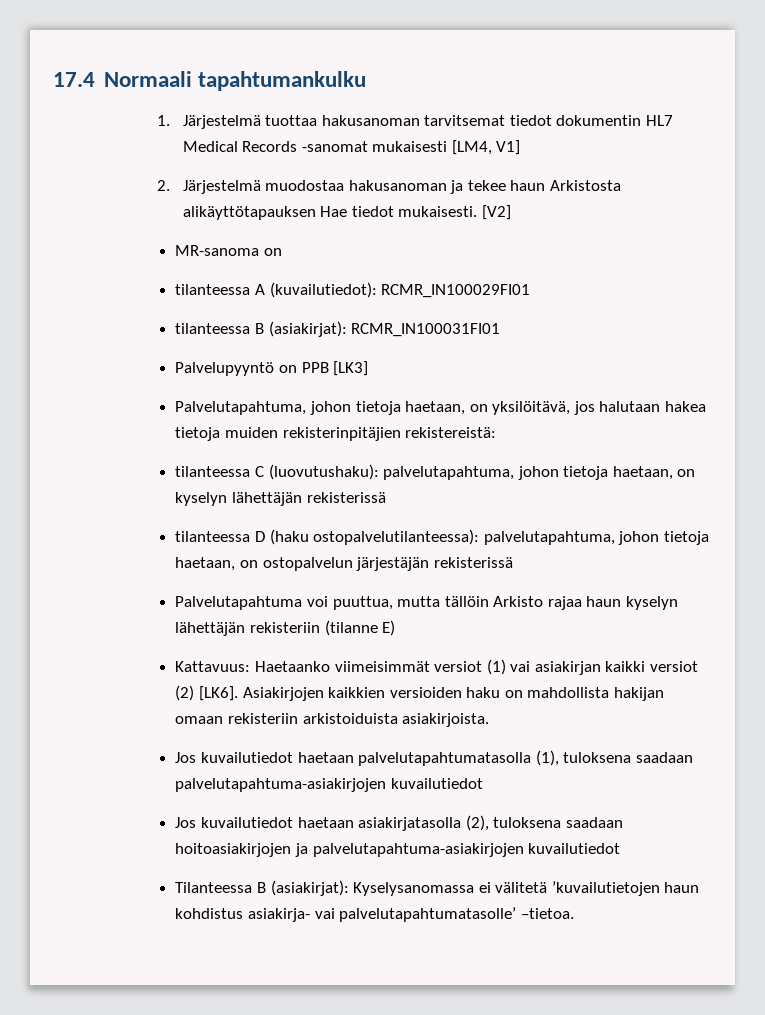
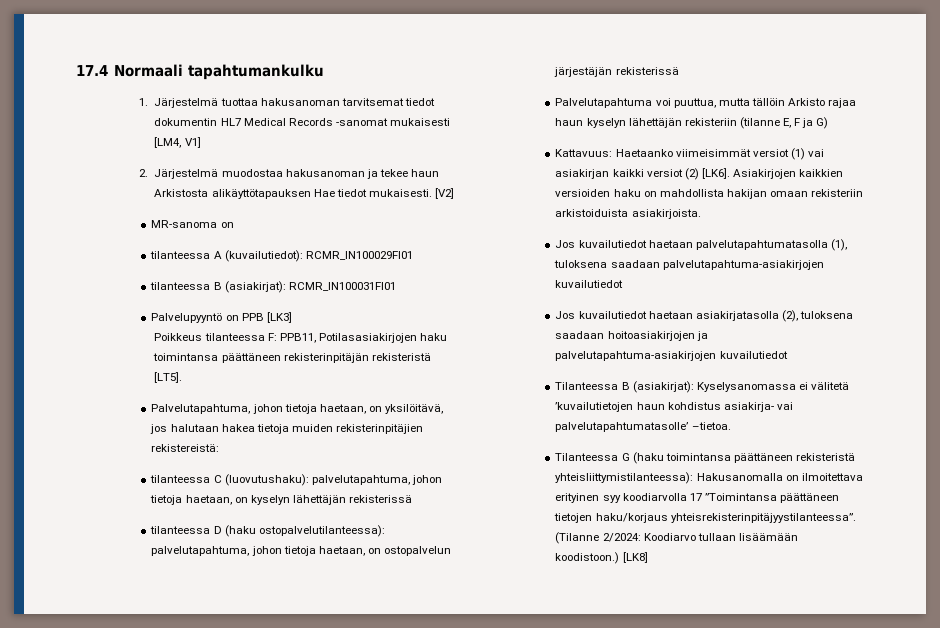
(369, 368) none -> [154,333,447,343] [153,353,431,363] [154,372,183,383] // Poikkeus tilanteessa F: PPB11, Potilasasiakirjojen haku toimintansa päättäneen rekisterinpitäjän rekisteristä [LT5].
[382,620,396,636] E) -> [782,117,829,129] E, F ja G)
(574, 913) none -> [555,452,855,464] [555,472,863,484] [555,493,839,503] [554,513,856,523] [555,532,798,544] [555,552,648,564] // Tilanteessa G (haku toimintansa päättäneen rekisteristä yhteisliittymistilanteessa): Hakusanomalla on ilmoitettava erityinen syy koodiarvolla 17 ”Toimintansa päättäneen tietojen haku/korjaus yhteisrekisterinpitäjyystilanteessa”. (Tilanne 2/2024: Koodiarvo tullaan lisäämään koodistoon.) [LK8]

